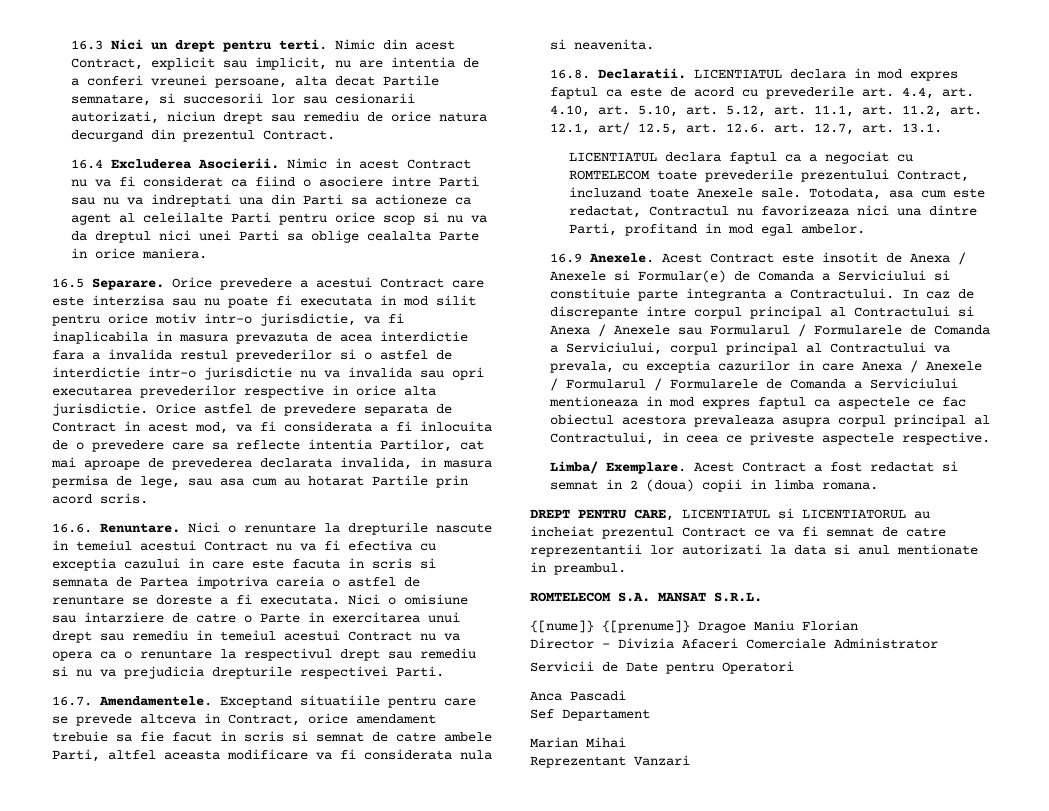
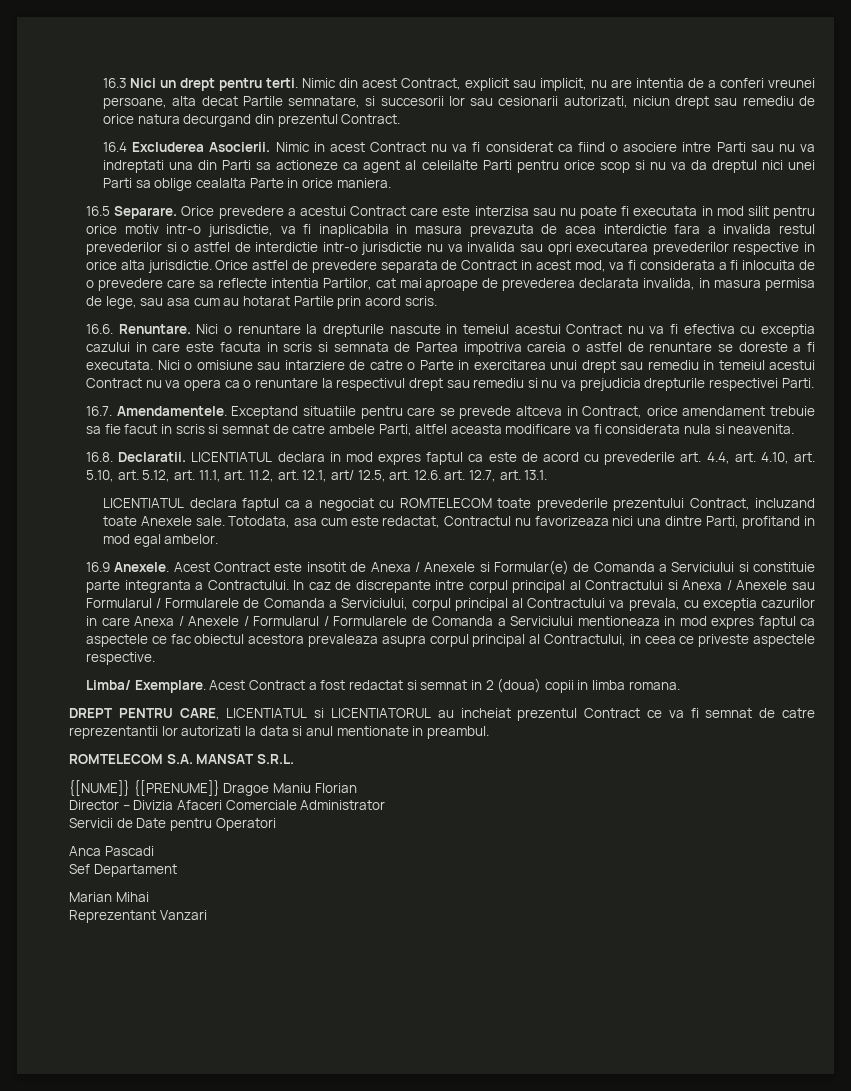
[530,620,690,633] {[nume]} {[prenume]} -> [69,780,220,796] {[NUME]} {[PRENUME]}

